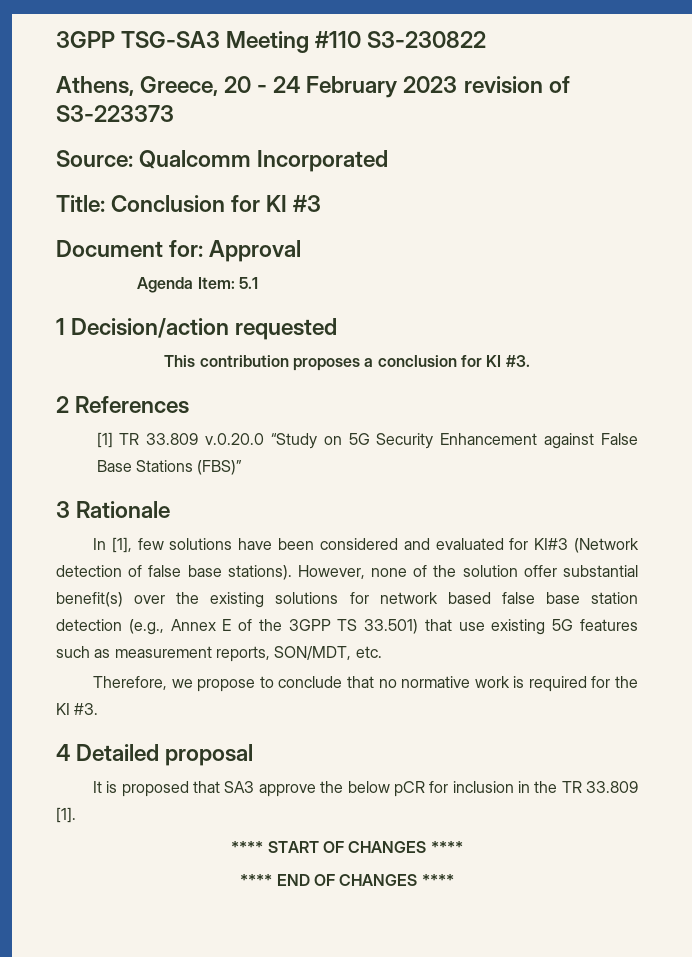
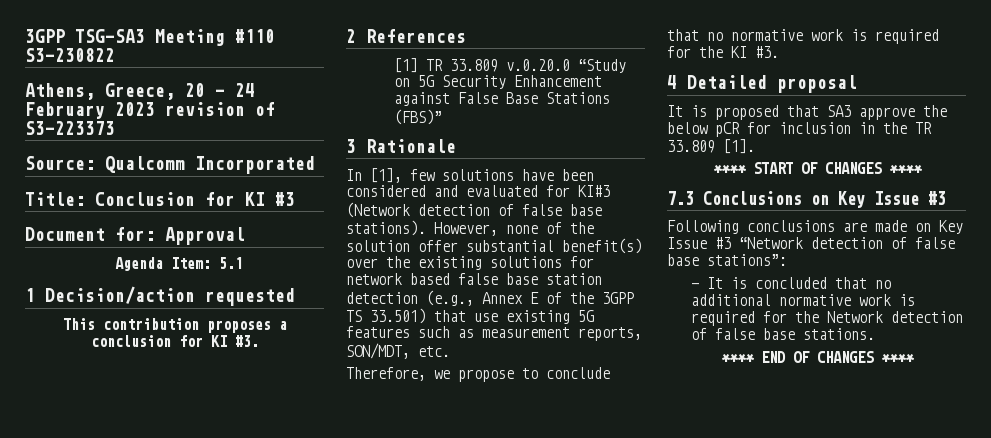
(463, 847) none -> [667,191,946,208] [667,220,963,234] [667,237,955,249] [667,254,787,266] [690,277,891,289] [690,294,915,306] [690,311,963,326] [690,328,875,340] // 7.3 Conclusions on Key Issue #3 // Following conclusions are made on Key Issue #3 “Network detection of false base stations”: // - It is concluded that no additional normative work is required for the Network detection of false base stations.

